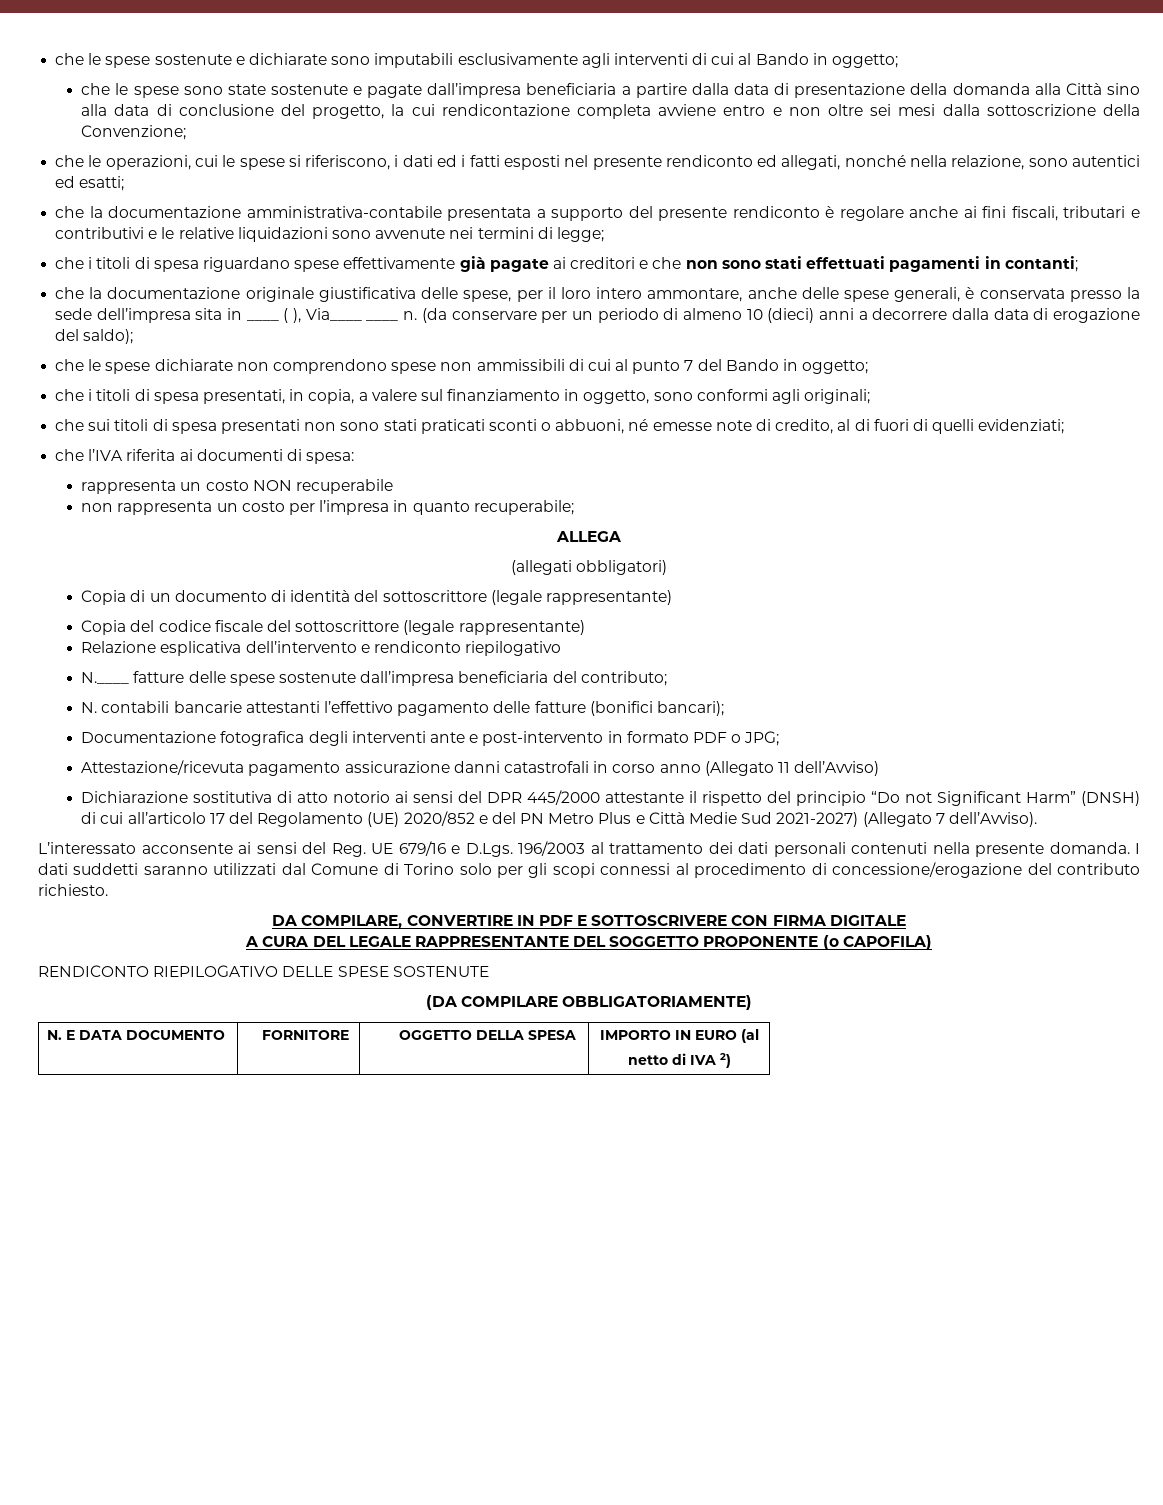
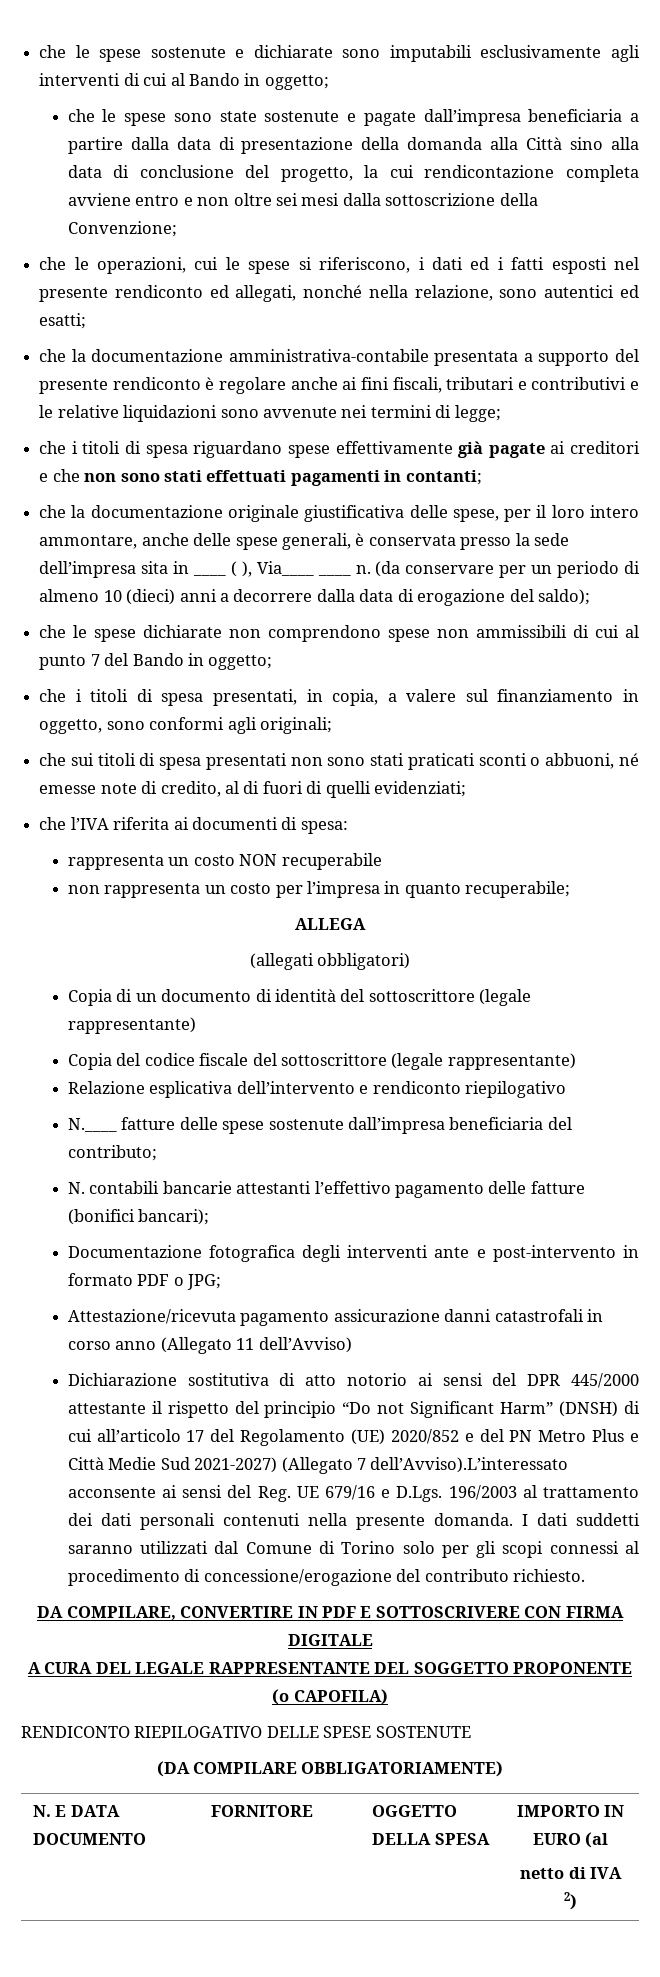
[948,812,1037,827] [38,842,136,854] dell’Avviso). // L’interessato -> [370,1457,569,1473] dell’Avviso).L’interessato

